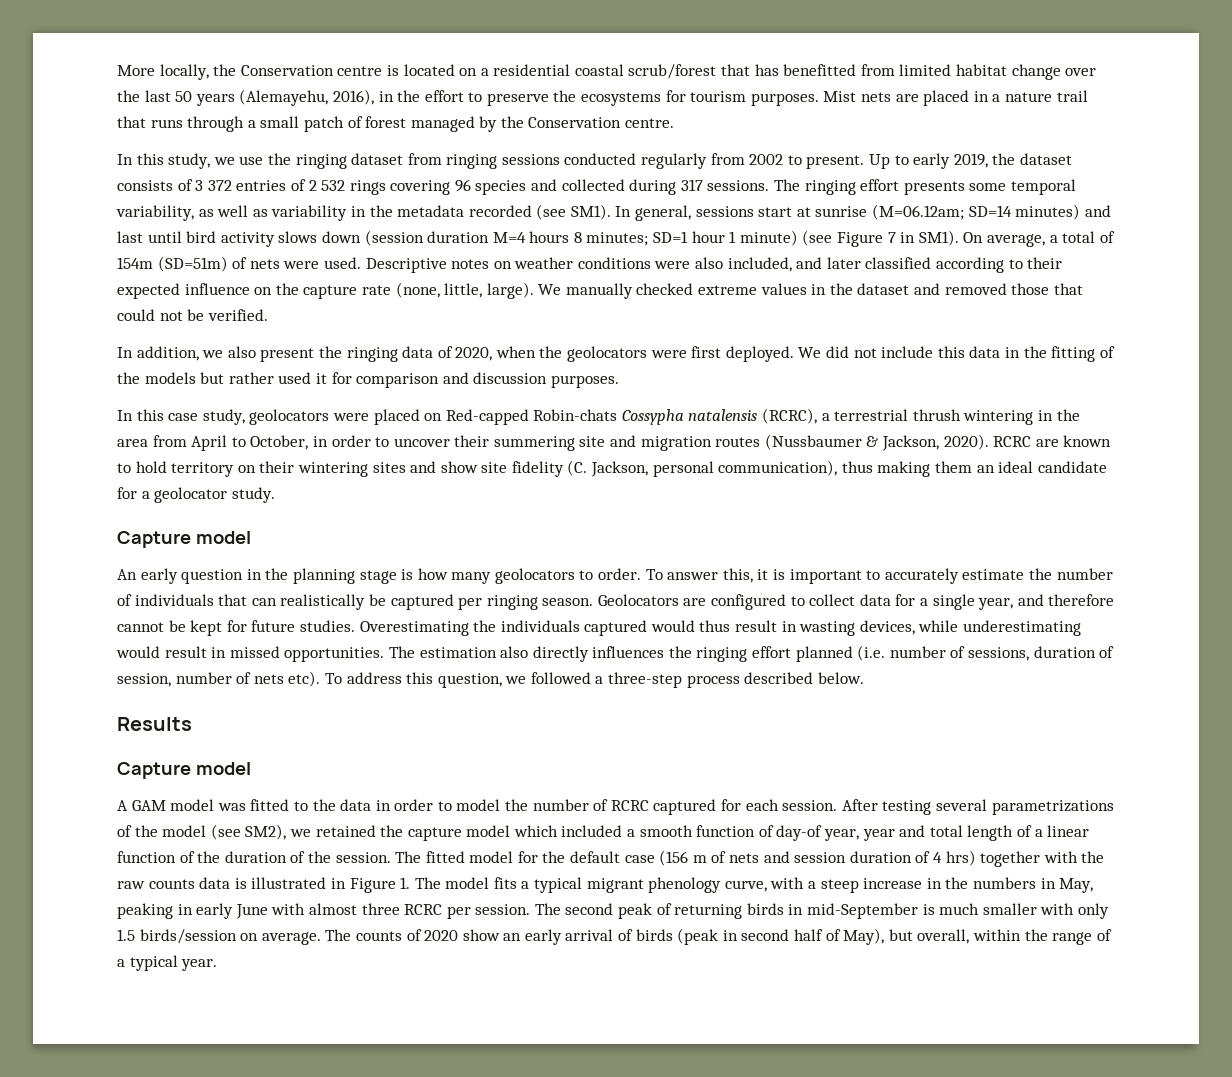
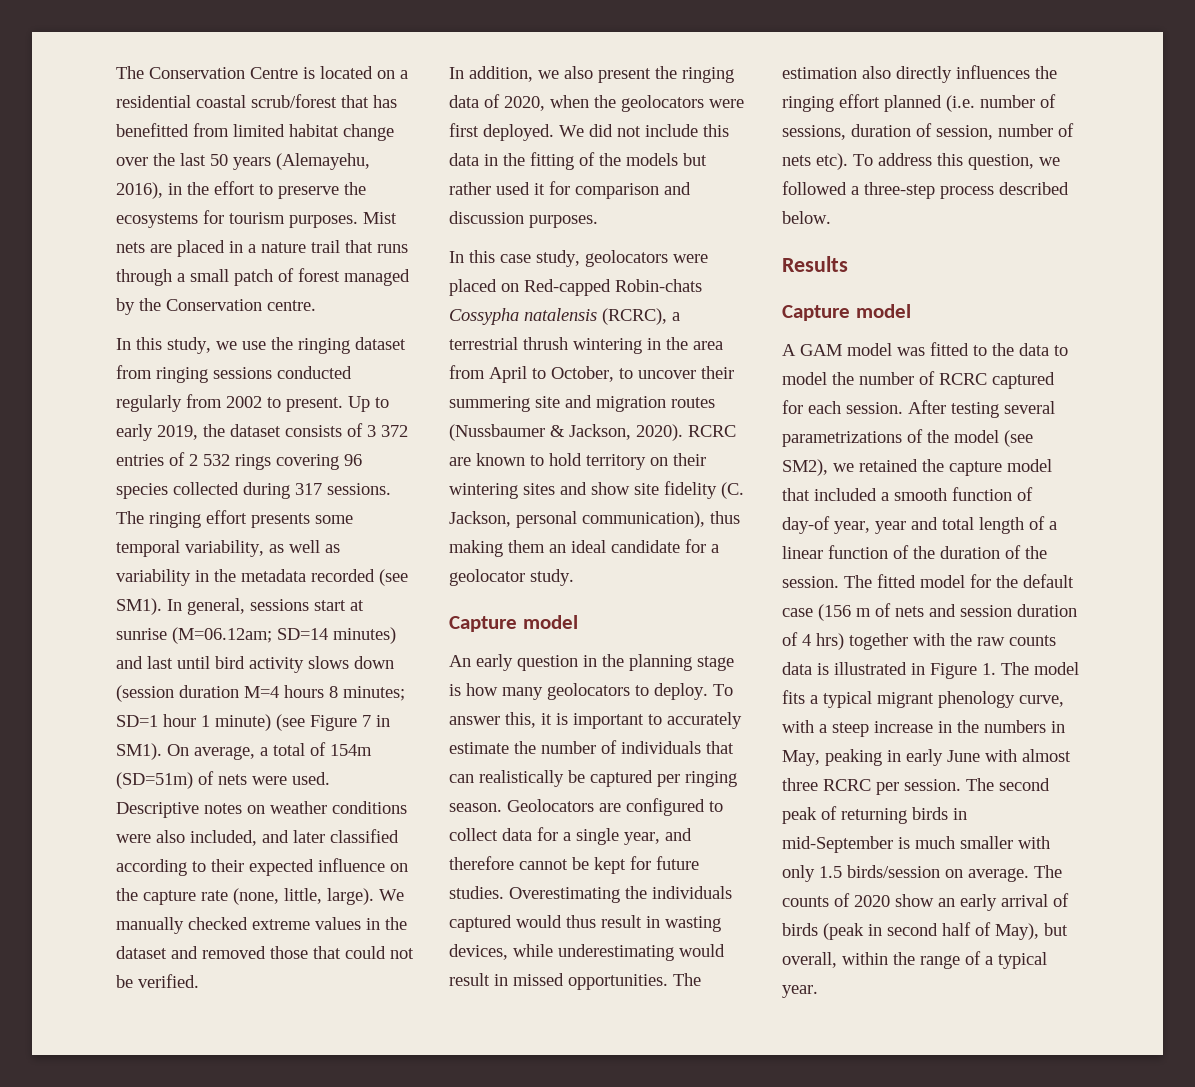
[117,64,383,80] More locally, the Conservation centre -> [116,66,298,79] The Conservation Centre
[531,179,558,191] and -> (168, 491) none
[312,435,371,447] in order -> (614, 374) none
[598,568,642,580] order. -> [654,683,708,700] deploy.
[375,799,434,811] in order -> (1049, 349) none
[513,825,558,837] which -> [782,488,810,501] that

